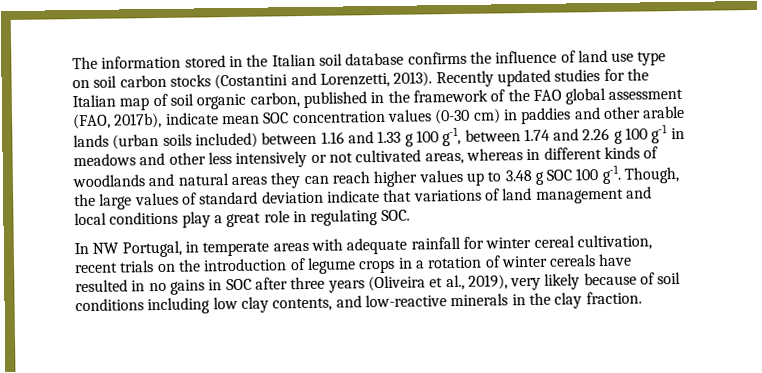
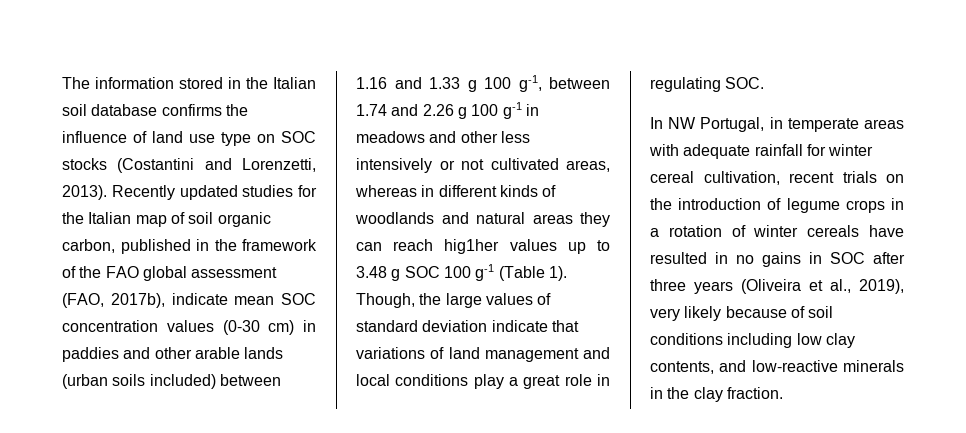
[93,74,167,88] soil carbon -> [281,131,316,143] SOC
[373,170,419,188] higher -> [444,239,500,254] hig1her
[601,164,621,185] g-1. -> [475,264,567,281] g-1 (Table 1).

